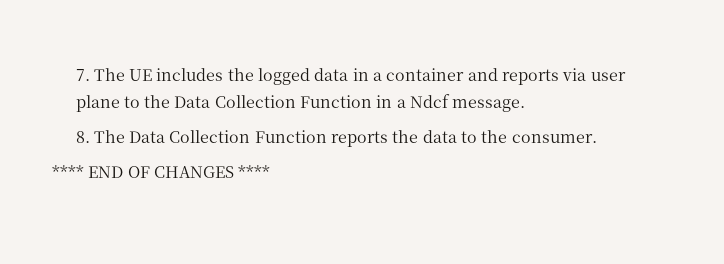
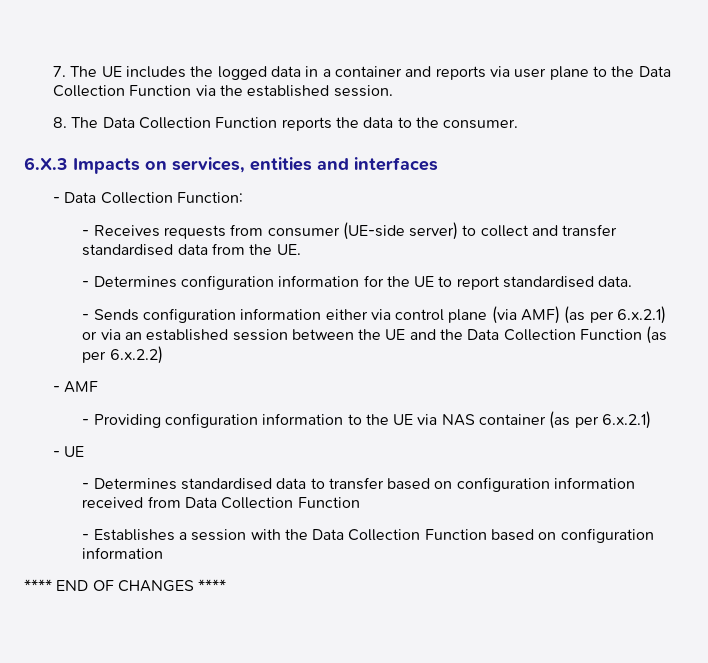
[376,94,526,112] in a Ndcf message. -> [195,85,393,97] via the established session.
(597, 138) none -> [24,157,438,174] [53,192,244,204] [82,222,618,240] [82,243,301,256] [82,275,633,290] [82,306,667,324] [82,326,668,344] [82,346,163,364] [53,381,99,393] [82,411,652,429] [53,446,85,457] [82,477,636,492] [82,496,360,509] [82,528,654,543] [82,547,164,559] // 6.X.3 Impacts on services, entities and interfaces // - Data Collection Function: // - Receives requests from consumer (UE-side server) to collect and transfer standardised data from the UE. // - Determines configuration information for the UE to report standardised data. // - Sends configuration information either via control plane (via AMF) (as per 6.x.2.1) or via an established session between the UE and the Data Collection Function (as per 6.x.2.2) // - AMF // - Providing configuration information to the UE via NAS container (as per 6.x.2.1) // - UE // - Determines standardised data to transfer based on configuration information received from Data Collection Function // - Establishes a session with the Data Collection Function based on configuration information

